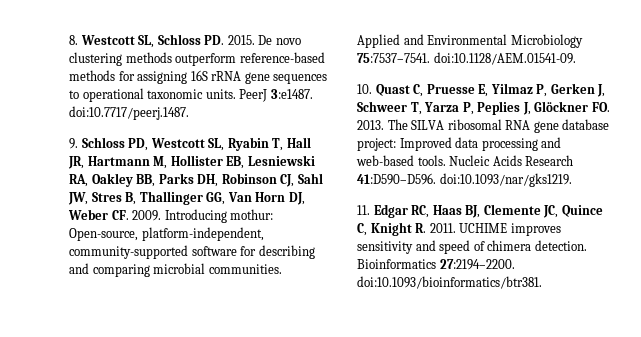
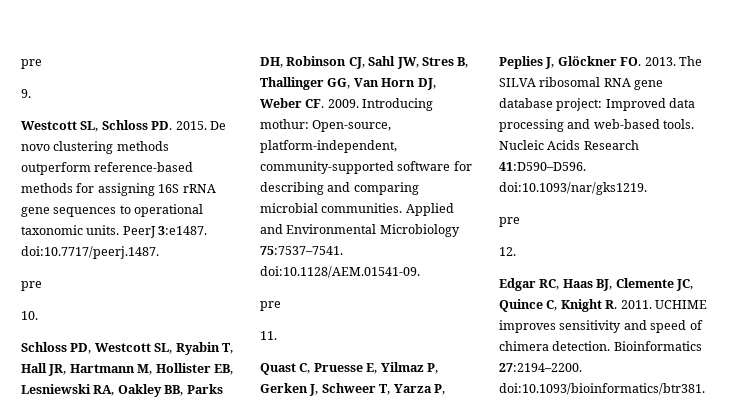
[69,35,78,45] 8. -> [21,59,42,69] [21,89,31,98] pre // 9. //
[69,138,78,149] 9. -> [21,281,42,291] [21,311,38,320] pre // 10. //
[357,84,372,94] 10. -> [260,301,281,311] [260,331,277,340] pre // 11. //
[357,205,370,215] 11. -> [499,217,520,227] [499,247,516,256] pre // 12. //

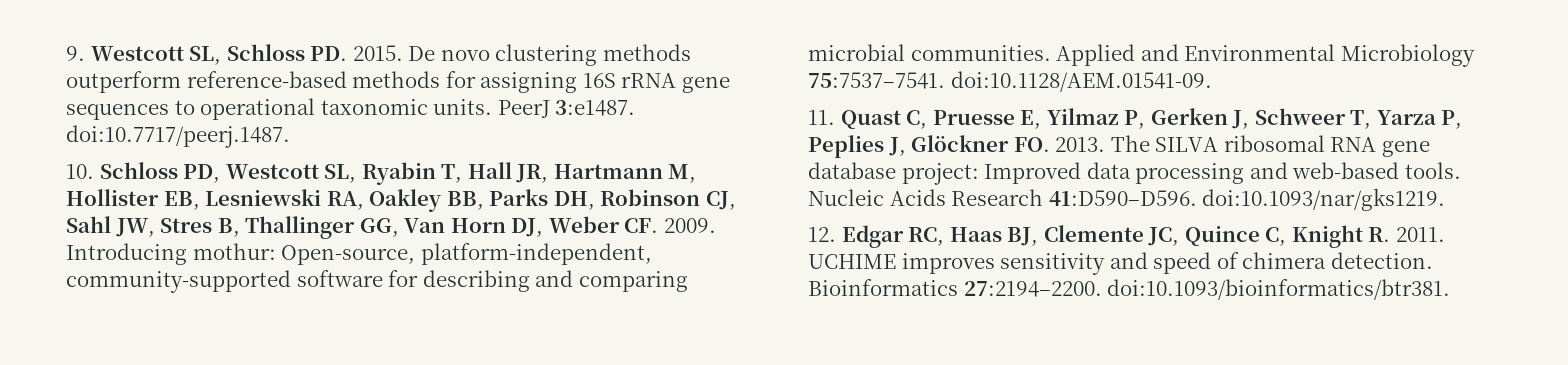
[21,59,42,69] pre // -> (66, 53) none
(31, 93) // -> (85, 53) none
[21,281,42,291] // pre -> (290, 136) none
(38, 315) // -> (94, 171) none
[260,301,281,311] // pre -> (1212, 81) none
(277, 335) // -> (835, 117) none
[499,217,520,227] // pre -> (1446, 199) none
(516, 251) // -> (836, 234) none

